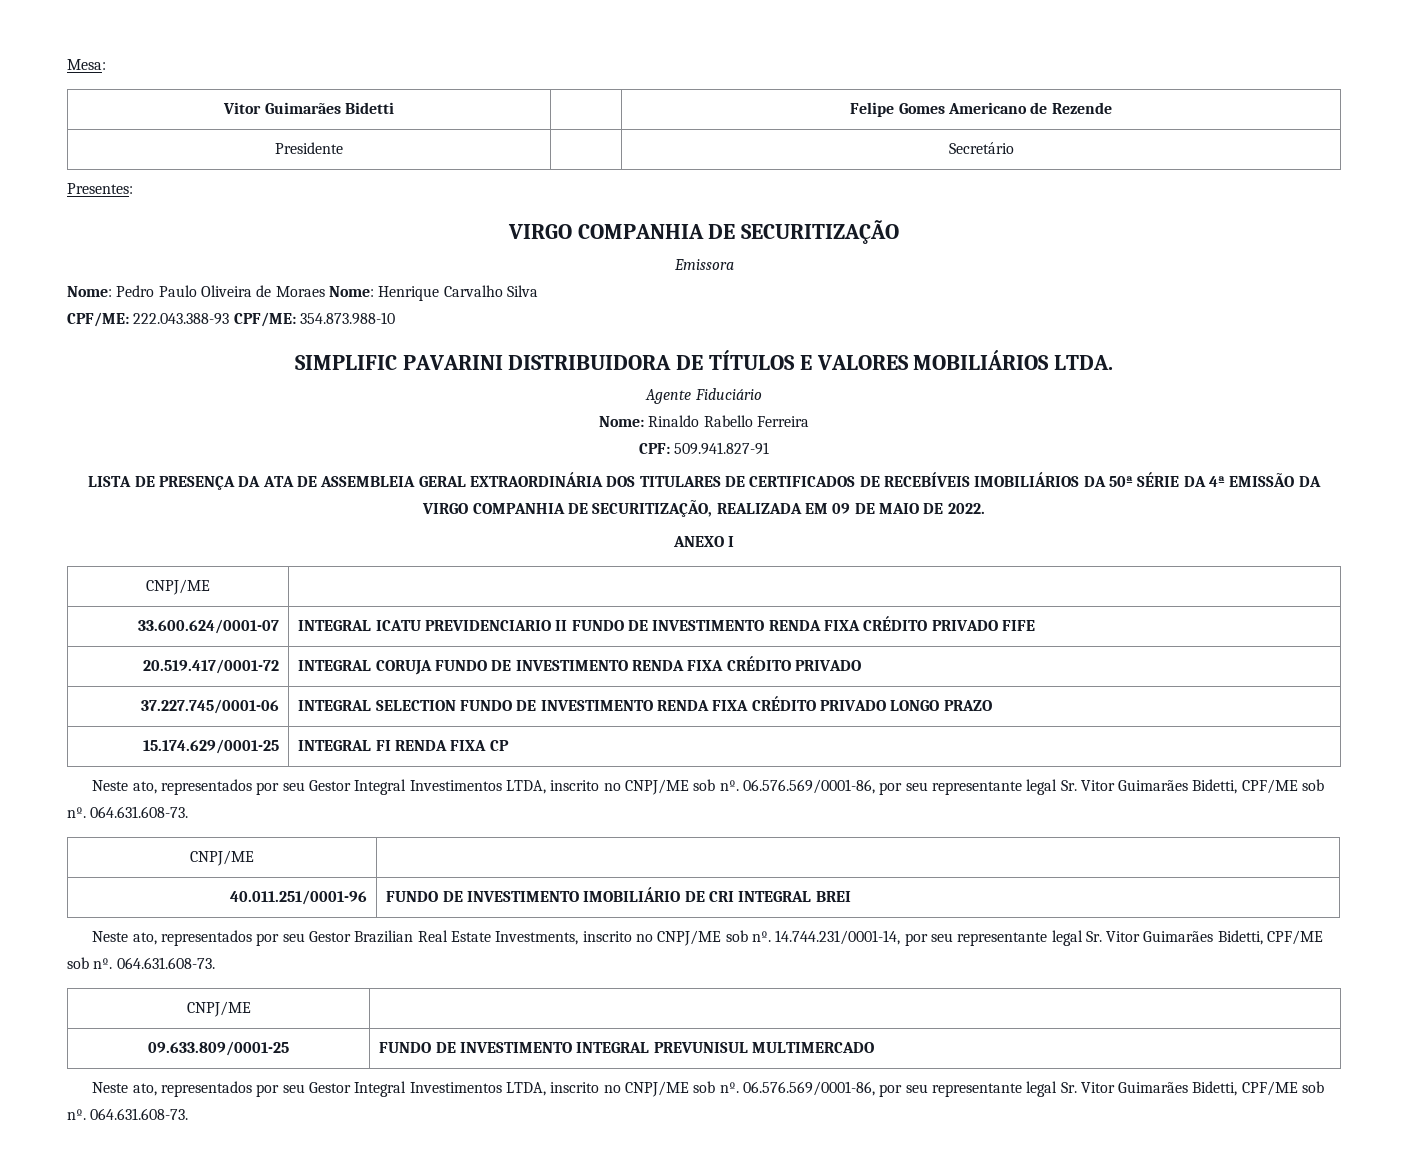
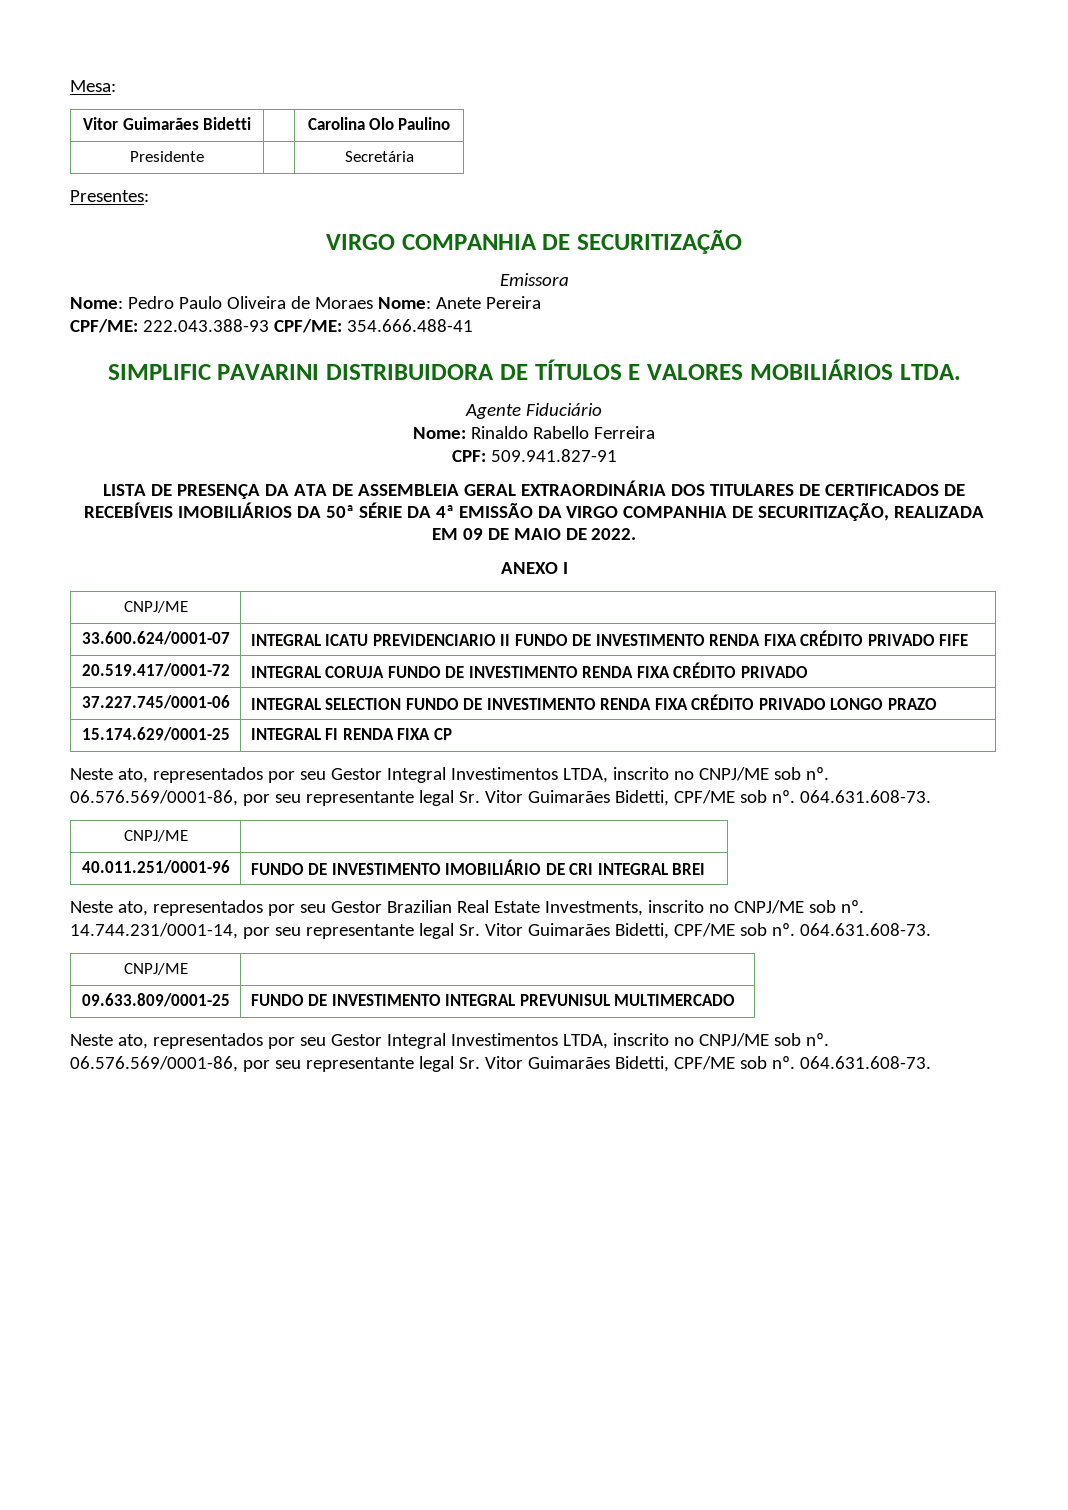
[850,102,1112,117] Felipe Gomes Americano de Rezende -> [307,117,451,130] Carolina Olo Paulino
[948,142,1014,154] Secretário -> [344,151,414,162] Secretária
[378,285,538,301] Henrique Carvalho Silva -> [435,296,541,309] Anete Pereira
[299,312,395,325] 354.873.988-10 -> [346,319,473,332] 354.666.488-41

